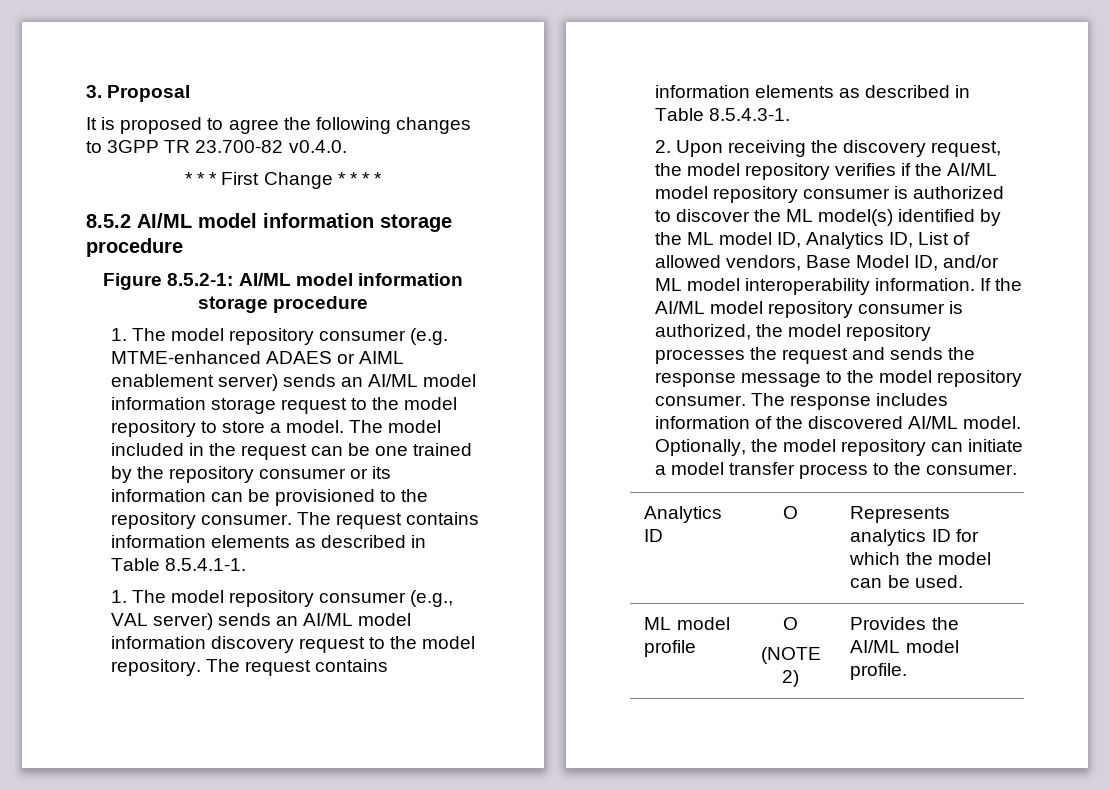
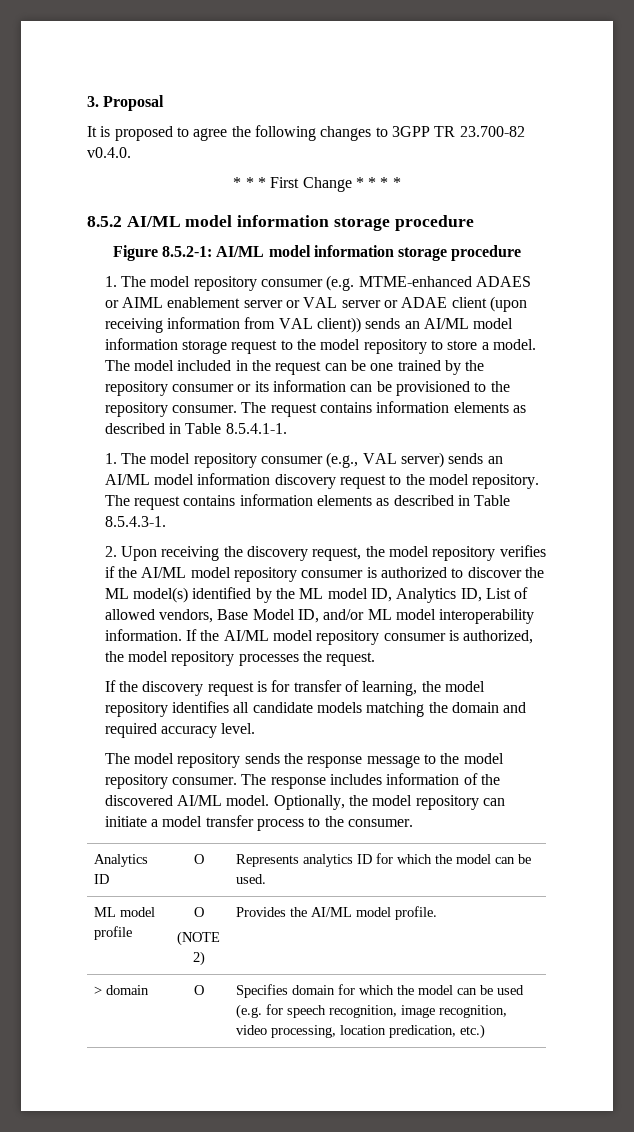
[217,374,278,391] server) -> [243,296,527,312] [104,317,362,333] server or VAL server or ADAE client (upon receiving information from VAL client))
[781,347,885,364] request and -> [326,652,376,666] [104,680,485,696] [104,701,527,717] [104,723,256,738] [104,753,241,768] request. // If the discovery request is for transfer of learning, the model repository identifies all candidate models matching the domain and required accuracy level. // The model repository
(908, 671) none -> [93,985,149,995] [193,985,204,995] [235,984,524,998] [235,1004,507,1019] [235,1024,485,1039] // > domain | O | Specifies domain for which the model can be used (e.g. for speech recognition, image recognition, video processing, location predication, etc.)

